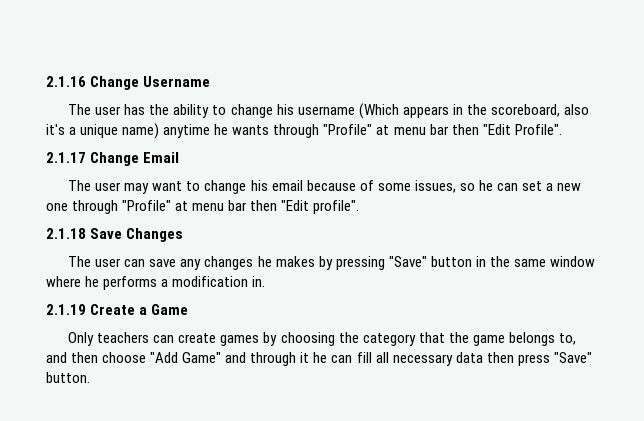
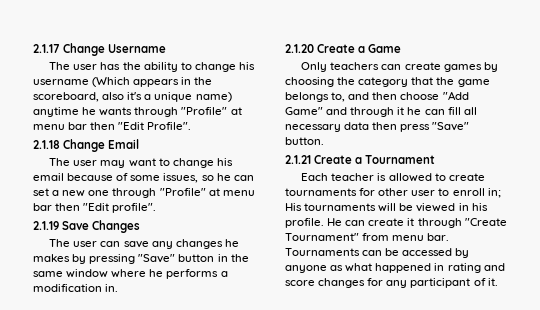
[46,76,86,87] 2.1.16 -> [33,44,60,53] 2.1.17
[46,152,86,163] 2.1.17 -> [33,140,60,149] 2.1.18
[46,228,86,239] 2.1.18 -> [33,221,59,230] 2.1.19
[46,304,86,315] 2.1.19 -> [285,44,314,53] 2.1.20
(90, 377) none -> [285,155,436,164] [301,173,485,182] [285,188,501,198] [285,203,488,212] [285,218,507,228] [285,233,450,241] [285,248,470,258] [285,263,505,273] [285,278,498,288] // 2.1.21 Create a Tournament // Each teacher is allowed to create tournaments for other user to enroll in; His tournaments will be viewed in his profile. He can create it through "Create Tournament" from menu bar. Tournaments can be accessed by anyone as what happened in rating and score changes for any participant of it.

